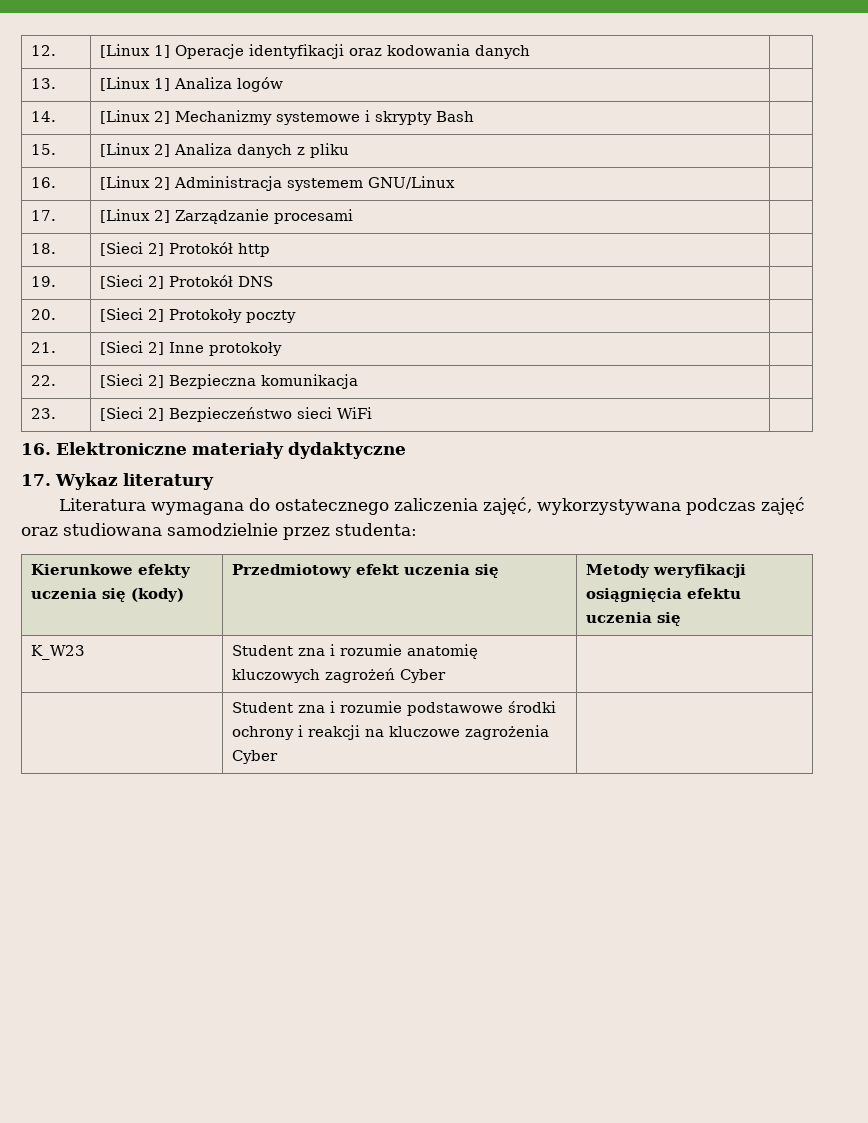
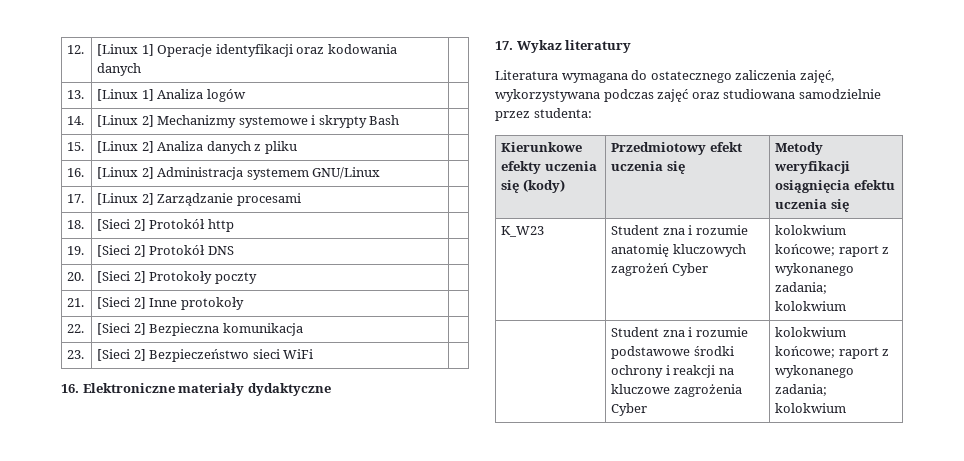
(447, 676) none -> [775,225,847,235] [775,244,890,257] [775,263,855,276] [775,282,828,294] [775,301,847,311] kolokwium końcowe; raport z wykonanego zadania; kolokwium
(279, 757) none -> [775,327,847,337] [775,346,890,359] [775,365,855,378] [775,384,828,396] [775,403,847,413] kolokwium końcowe; raport z wykonanego zadania; kolokwium

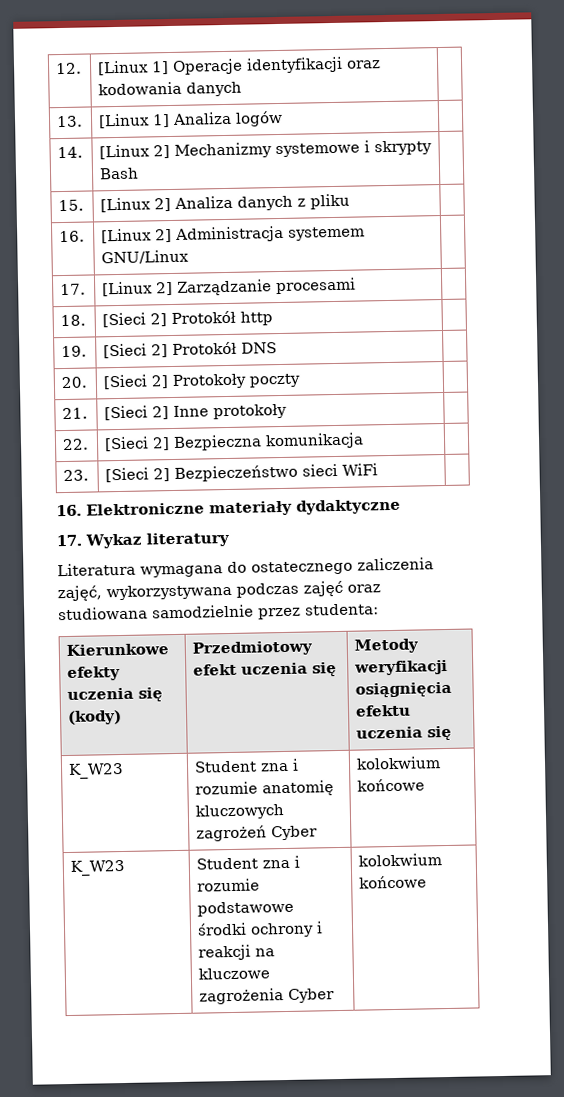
[775,244,890,257] [775,263,855,276] [775,282,828,294] [775,301,847,311] końcowe; raport z wykonanego zadania; kolokwium // -> [357,778,426,792] [70,859,127,876] końcowe // K_W23
[775,346,890,359] [775,365,855,378] [775,384,828,396] [775,403,847,413] końcowe; raport z wykonanego zadania; kolokwium -> [359,875,428,889] końcowe

